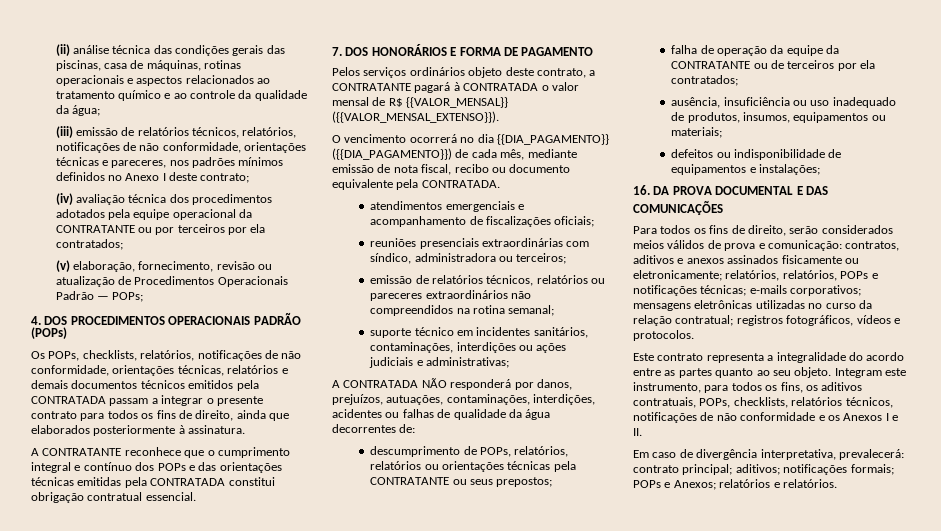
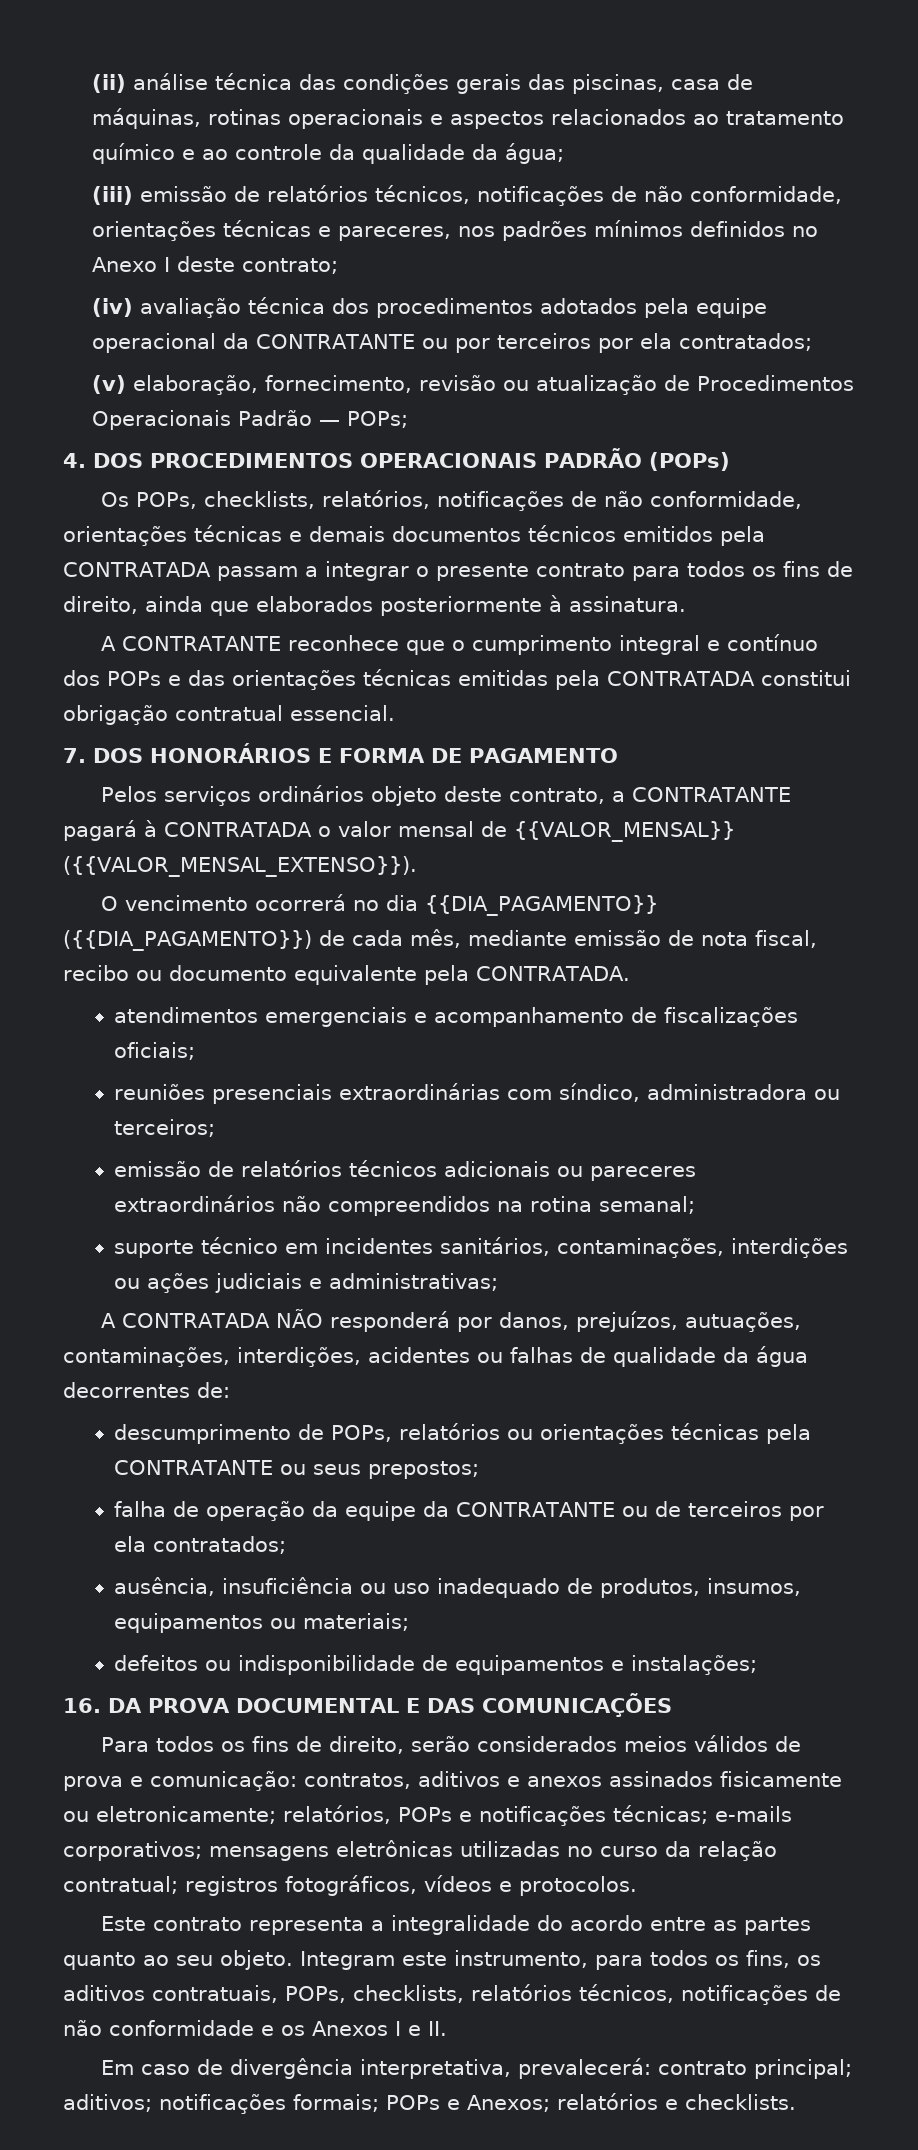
[242,127,297,138] relatórios, -> (470, 194) none
[177,365,279,376] técnicas, relatórios -> [194,525,282,542] técnicas
[388,98,403,107] R$ -> (507, 829) none
[486,275,588,286] técnicos, relatórios -> [349,1160,551,1177] técnicos adicionais
[514,446,569,457] relatórios, -> (393, 1433) none
[782,270,837,281] relatórios, -> (391, 1814) none
[782,479,837,488] relatórios. -> [684,2094,796,2110] checklists.

